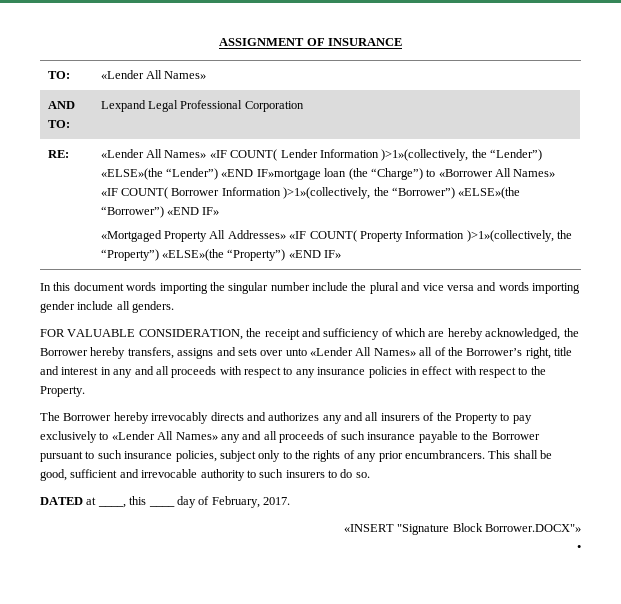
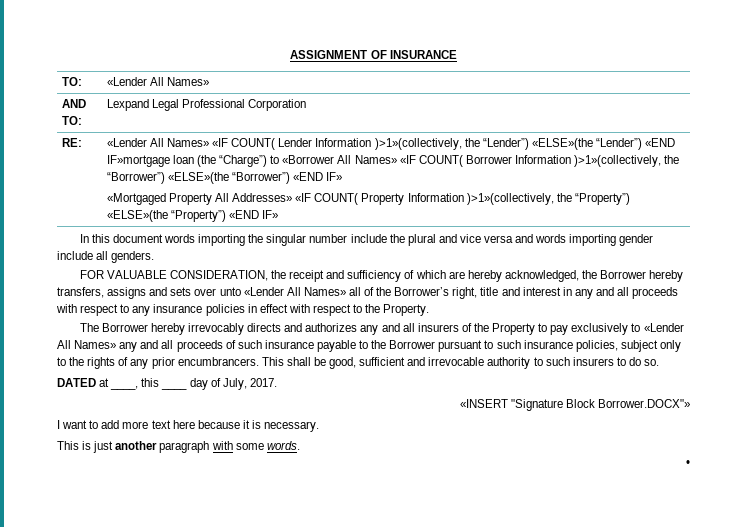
[211,496,260,508] February, -> [222,378,247,390] July,
(581, 528) none -> [57,420,320,432] [57,441,300,453] // I want to add more text here because it is necessary. // This is just another paragraph with some words.

